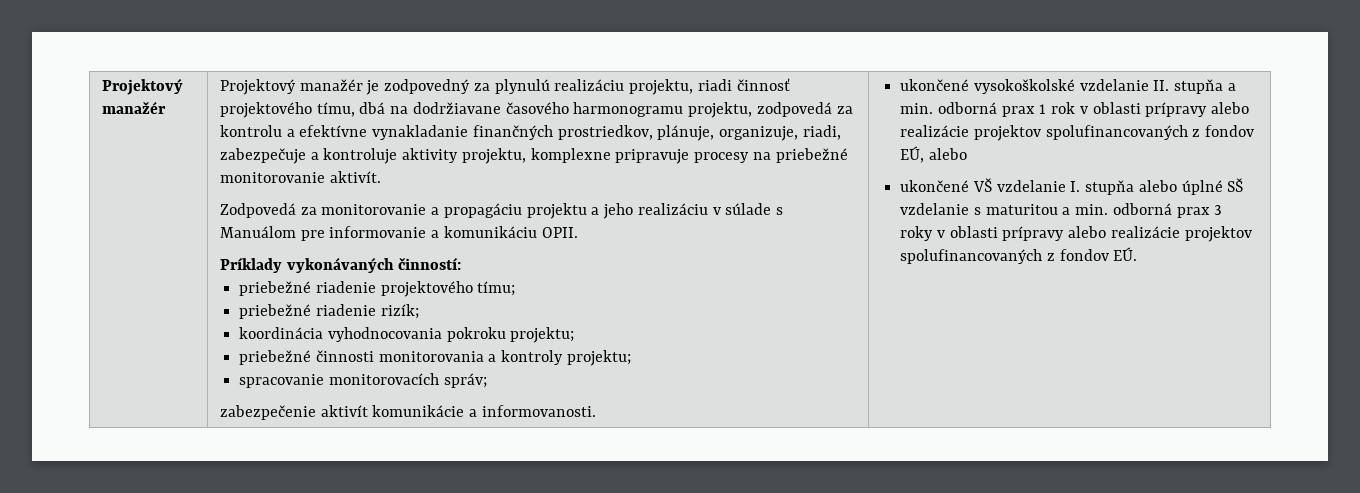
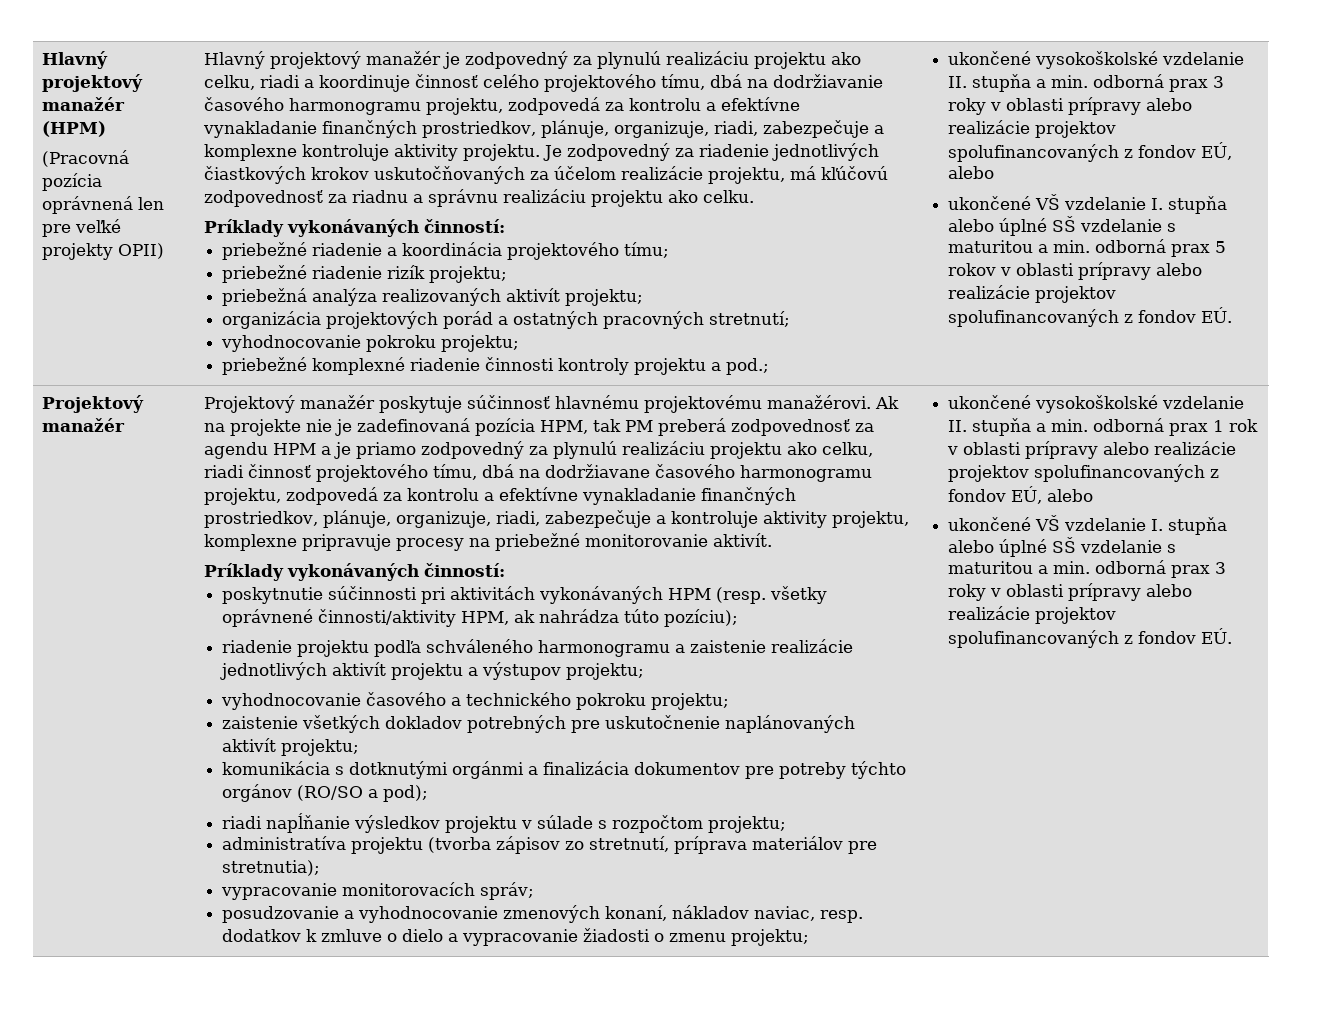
[102,78,184,95] [102,101,167,114] [220,79,297,95] Projektový manažér | Projektový -> [41,51,108,69] [41,74,143,92] [41,97,125,111] [41,121,106,137] [41,150,129,167] [41,173,102,191] [41,196,164,214] [41,219,121,237] [41,243,164,260] [203,51,361,69] Hlavný projektový manažér (HPM) // (Pracovná pozícia oprávnená len pre veľké projekty OPII) | Hlavný projektový
[629,79,694,95] projektu, -> [753,52,861,69] [203,74,883,92] [203,97,800,115] [202,120,884,138] [203,143,879,161] [203,166,888,184] [203,189,754,207] [203,219,505,237] [222,242,670,260] [222,265,508,283] [222,288,644,306] [222,311,791,329] [221,335,520,352] [222,357,770,375] [948,51,1245,69] [948,74,1225,92] [948,97,1193,115] [948,120,1117,138] [948,142,1233,162] [948,166,995,179] [948,194,1228,214] [948,216,1177,236] [948,239,1227,257] [948,262,1203,280] [948,285,1117,303] [948,307,1233,327] [41,395,144,413] [41,418,125,432] [203,395,899,413] [203,418,874,436] [203,441,873,459] projektu ako celku, riadi a koordinuje činnosť celého projektového tímu, dbá na dodržiavanie časového harmonogramu projektu, zodpovedá za kontrolu a efektívne vynakladanie finančných prostriedkov, plánuje, organizuje, riadi, zabezpečuje a komplexne kontroluje aktivity projektu. Je zodpovedný za riadenie jednotlivých čiastkových krokov uskutočňovaných za účelom realizácie projektu, má kľúčovú zodpovednosť za riadnu a správnu realizáciu projektu ako celku. // Príklady vykonávaných činností: // priebežné riadenie a koordinácia projektového tímu; // priebežné riadenie rizík projektu; // priebežná analýza realizovaných aktivít projektu; // organizácia projektových porád a ostatných pracovných stretnutí; // vyhodnocovanie pokroku projektu; // priebežné komplexné riadenie činnosti kontroly projektu a pod.; | ukončené vysokoškolské vzdelanie II. stupňa a min. odborná prax 3 roky v oblasti prípravy alebo realizácie projektov spolufinancovaných z fondov EÚ, alebo // ukončené VŠ vzdelanie I. stupňa alebo úplné SŠ vzdelanie s maturitou a min. odborná prax 5 rokov v oblasti prípravy alebo realizácie projektov spolufinancovaných z fondov EÚ. // Projektový manažér | Projektový manažér poskytuje súčinnosť hlavnému projektovému manažérovi. Ak na projekte nie je zadefinovaná pozícia HPM, tak PM preberá zodpovednosť za agendu HPM a je priamo zodpovedný za plynulú realizáciu projektu ako celku,
[220,203,784,219] [220,226,578,241] [220,257,462,273] [239,281,516,297] [239,304,419,319] [239,327,575,343] [239,350,631,366] [239,373,487,388] [220,405,596,420] Zodpovedá za monitorovanie a propagáciu projektu a jeho realizáciu v súlade s Manuálom pre informovanie a komunikáciu OPII. // Príklady vykonávaných činností: // priebežné riadenie projektového tímu; // priebežné riadenie rizík; // koordinácia vyhodnocovania pokroku projektu; // priebežné činnosti monitorovania a kontroly projektu; // spracovanie monitorovacích správ; // zabezpečenie aktivít komunikácie a informovanosti. -> [203,563,505,581] [222,586,828,604] [222,609,739,627] [222,639,854,657] [220,662,645,680] [221,692,730,710] [222,715,856,733] [222,738,360,756] [222,761,907,779] [222,784,429,802] [222,813,787,833] [222,836,878,854] [222,860,321,876] [221,882,535,900] [222,905,864,923] [222,928,810,946] Príklady vykonávaných činností: // poskytnutie súčinnosti pri aktivitách vykonávaných HPM (resp. všetky oprávnené činnosti/aktivity HPM, ak nahrádza túto pozíciu); // riadenie projektu podľa schváleného harmonogramu a zaistenie realizácie jednotlivých aktivít projektu a výstupov projektu; // vyhodnocovanie časového a technického pokroku projektu; // zaistenie všetkých dokladov potrebných pre uskutočnenie naplánovaných aktivít projektu; // komunikácia s dotknutými orgánmi a finalizácia dokumentov pre potreby týchto orgánov (RO/SO a pod); // riadi napĺňanie výsledkov projektu v súlade s rozpočtom projektu; // administratíva projektu (tvorba zápisov zo stretnutí, príprava materiálov pre stretnutia); // vypracovanie monitorovacích správ; // posudzovanie a vyhodnocovanie zmenových konaní, nákladov naviac, resp. dodatkov k zmluve o dielo a vypracovanie žiadosti o zmenu projektu;

